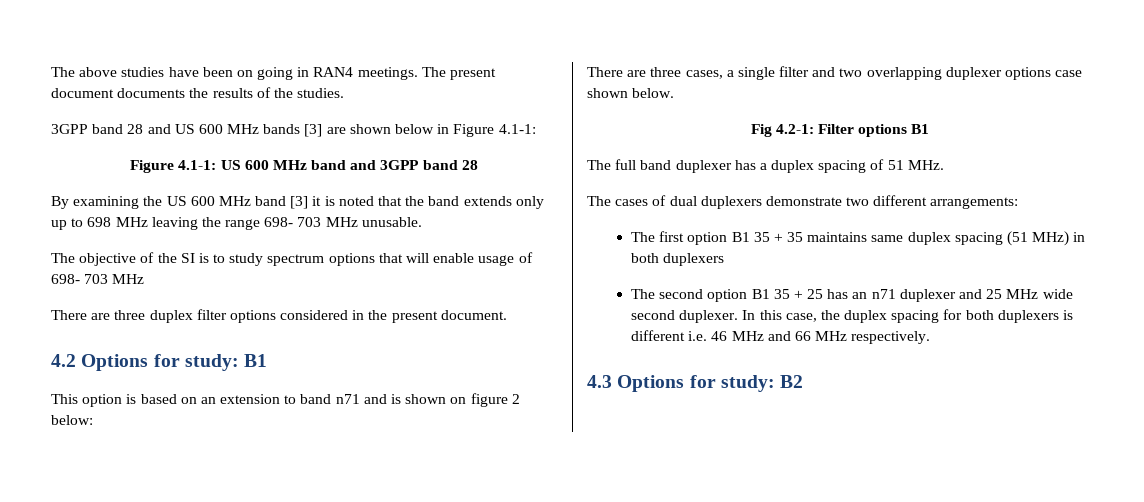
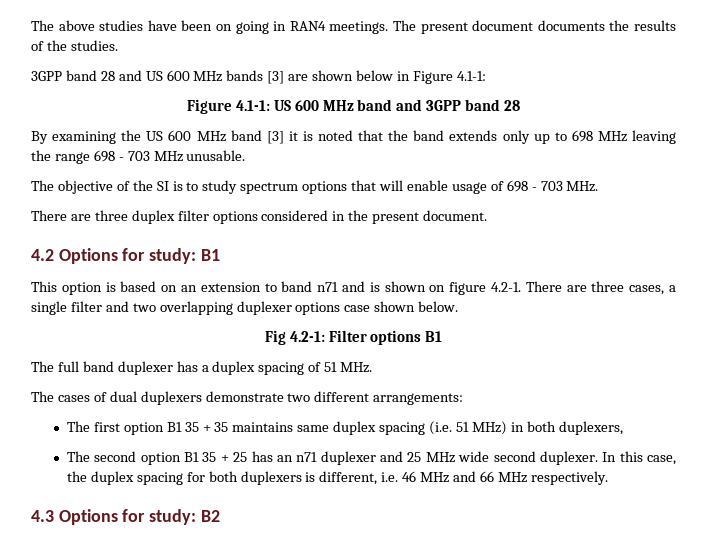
[264,217,294,227] 698- -> [93,150,124,162] 698 -
[51,274,145,284] 698- 703 MHz -> [506,180,599,192] 698 - 703 MHz.
[511,394,520,404] [51,415,93,425] 2 below: // -> [491,282,522,292] 4.2-1.
[1006,231,1028,246] (51 -> [429,421,469,435] (i.e. 51
[663,253,725,266] duplexers -> [558,421,623,435] duplexers,
[630,330,685,341] different -> [319,471,378,485] different,

